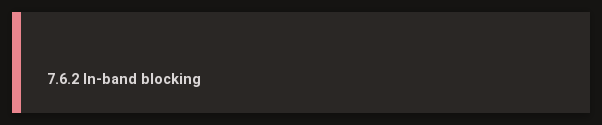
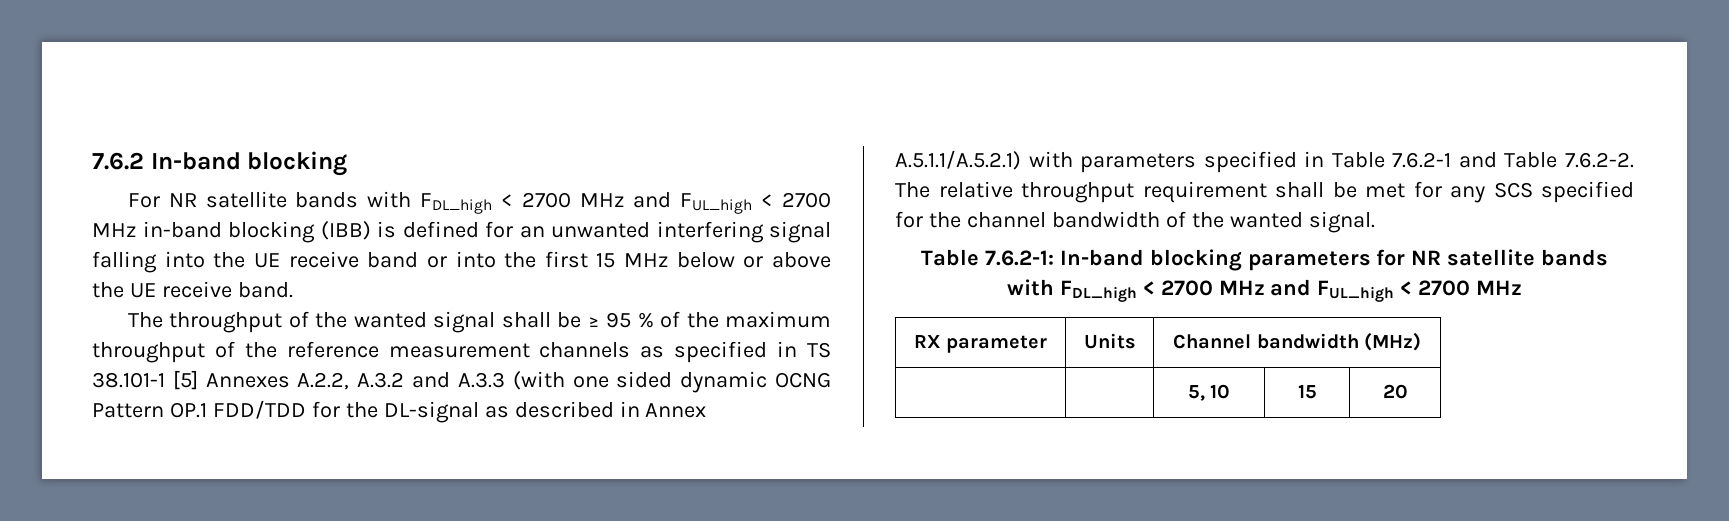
(201, 80) none -> [127,191,832,214] [92,221,831,243] [92,251,831,273] [92,281,293,298] [127,311,831,333] [92,341,832,363] [92,370,832,393] [92,400,707,423] [895,150,1634,173] [895,181,1634,203] [895,211,1375,233] [920,249,1609,271] [1006,279,1523,302] [913,335,1048,353] [1083,333,1136,349] [1173,332,1421,351] [1187,384,1231,401] [1297,384,1317,399] [1382,384,1408,399] // For NR satellite bands with FDL_high < 2700 MHz and FUL_high < 2700 MHz in-band blocking (IBB) is defined for an unwanted interfering signal falling into the UE receive band or into the first 15 MHz below or above the UE receive band. // The throughput of the wanted signal shall be ≥ 95 % of the maximum throughput of the reference measurement channels as specified in TS 38.101-1 [5] Annexes A.2.2, A.3.2 and A.3.3 (with one sided dynamic OCNG Pattern OP.1 FDD/TDD for the DL-signal as described in Annex A.5.1.1/A.5.2.1) with parameters specified in Table 7.6.2-1 and Table 7.6.2-2. The relative throughput requirement shall be met for any SCS specified for the channel bandwidth of the wanted signal. // Table 7.6.2-1: In-band blocking parameters for NR satellite bands with FDL_high < 2700 MHz and FUL_high < 2700 MHz // RX parameter | Units | Channel bandwidth (MHz) // | | 5, 10 | 15 | 20

